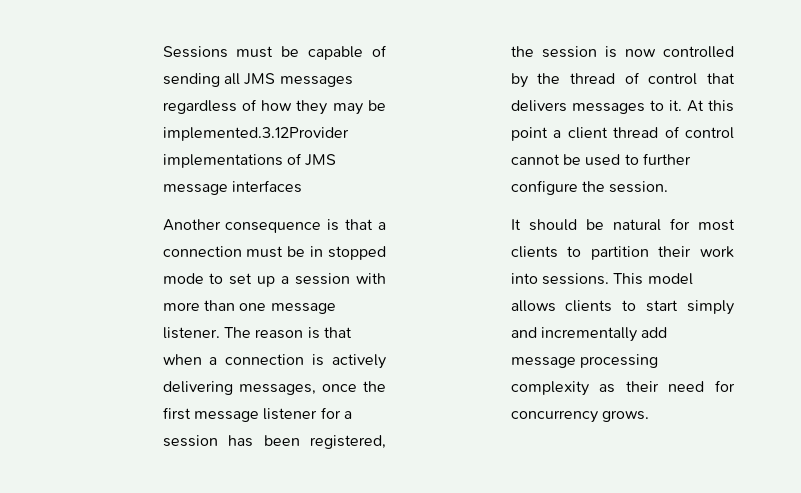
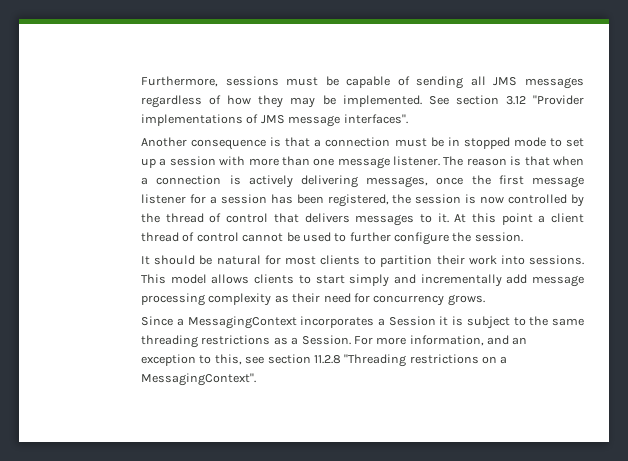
[162,46,228,58] Sessions -> [141,76,279,87] Furthermore, sessions
[162,127,349,141] implemented.3.12Provider -> [342,95,584,107] implemented. See section 3.12 "Provider
[231,180,302,193] interfaces -> [343,114,408,124] interfaces".
(649, 416) none -> [141,316,585,329] [141,335,528,348] [141,354,508,367] [141,373,257,386] // Since a MessagingContext incorporates a Session it is subject to the same threading restrictions as a Session. For more information, and an exception to this, see section 11.2.8 "Threading restrictions on a MessagingContext".

